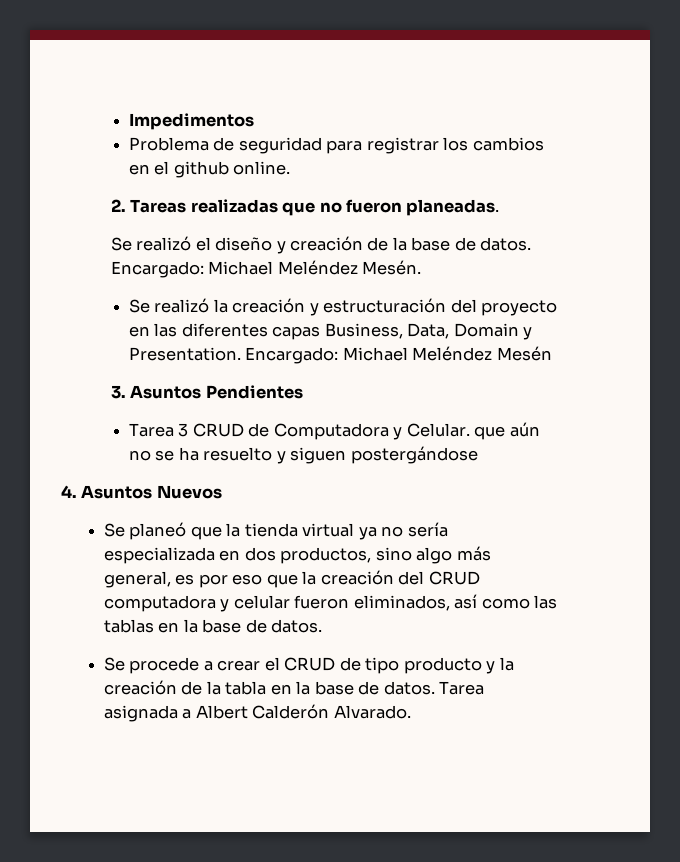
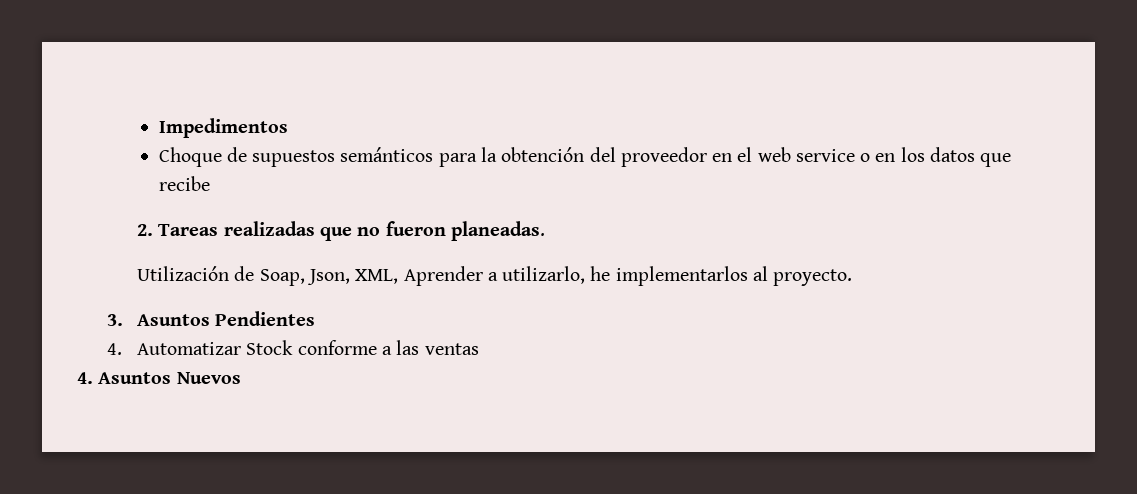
[128,137,544,154] [128,161,291,178] Problema de seguridad para registrar los cambios en el github online. -> [158,147,1012,167] [158,176,210,191] Choque de supuestos semánticos para la obtención del proveedor en el web service o en los datos que recibe
[110,236,532,254] [110,260,422,278] [128,298,558,316] [128,323,533,340] [128,346,552,364] [110,385,303,399] [128,422,540,440] [128,446,478,464] [61,485,222,499] [104,522,448,540] [104,546,491,564] [104,570,480,588] [104,594,558,612] [104,619,323,633] [104,657,514,674] [104,680,485,695] [104,704,411,722] Se realizó el diseño y creación de la base de datos. Encargado: Michael Meléndez Mesén. // Se realizó la creación y estructuración del proyecto en las diferentes capas Business, Data, Domain y Presentation. Encargado: Michael Meléndez Mesén // 3. Asuntos Pendientes // Tarea 3 CRUD de Computadora y Celular. que aún no se ha resuelto y siguen postergándose // 4. Asuntos Nuevos // Se planeó que la tienda virtual ya no sería especializada en dos productos, sino algo más general, es por eso que la creación del CRUD computadora y celular fueron eliminados, así como las tablas en la base de datos. // Se procede a crear el CRUD de tipo producto y la creación de la tabla en la base de datos. Tarea asignada a Albert Calderón Alvarado. -> [137,266,853,286] [107,311,316,326] [107,340,479,355] [77,372,241,384] Utilización de Soap, Json, XML, Aprender a utilizarlo, he implementarlos al proyecto. // 3. Asuntos Pendientes // 4. Automatizar Stock conforme a las ventas // 4. Asuntos Nuevos

